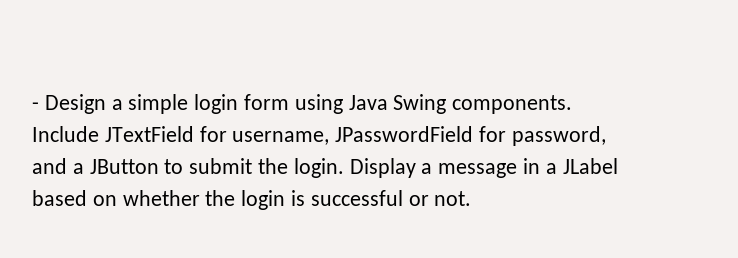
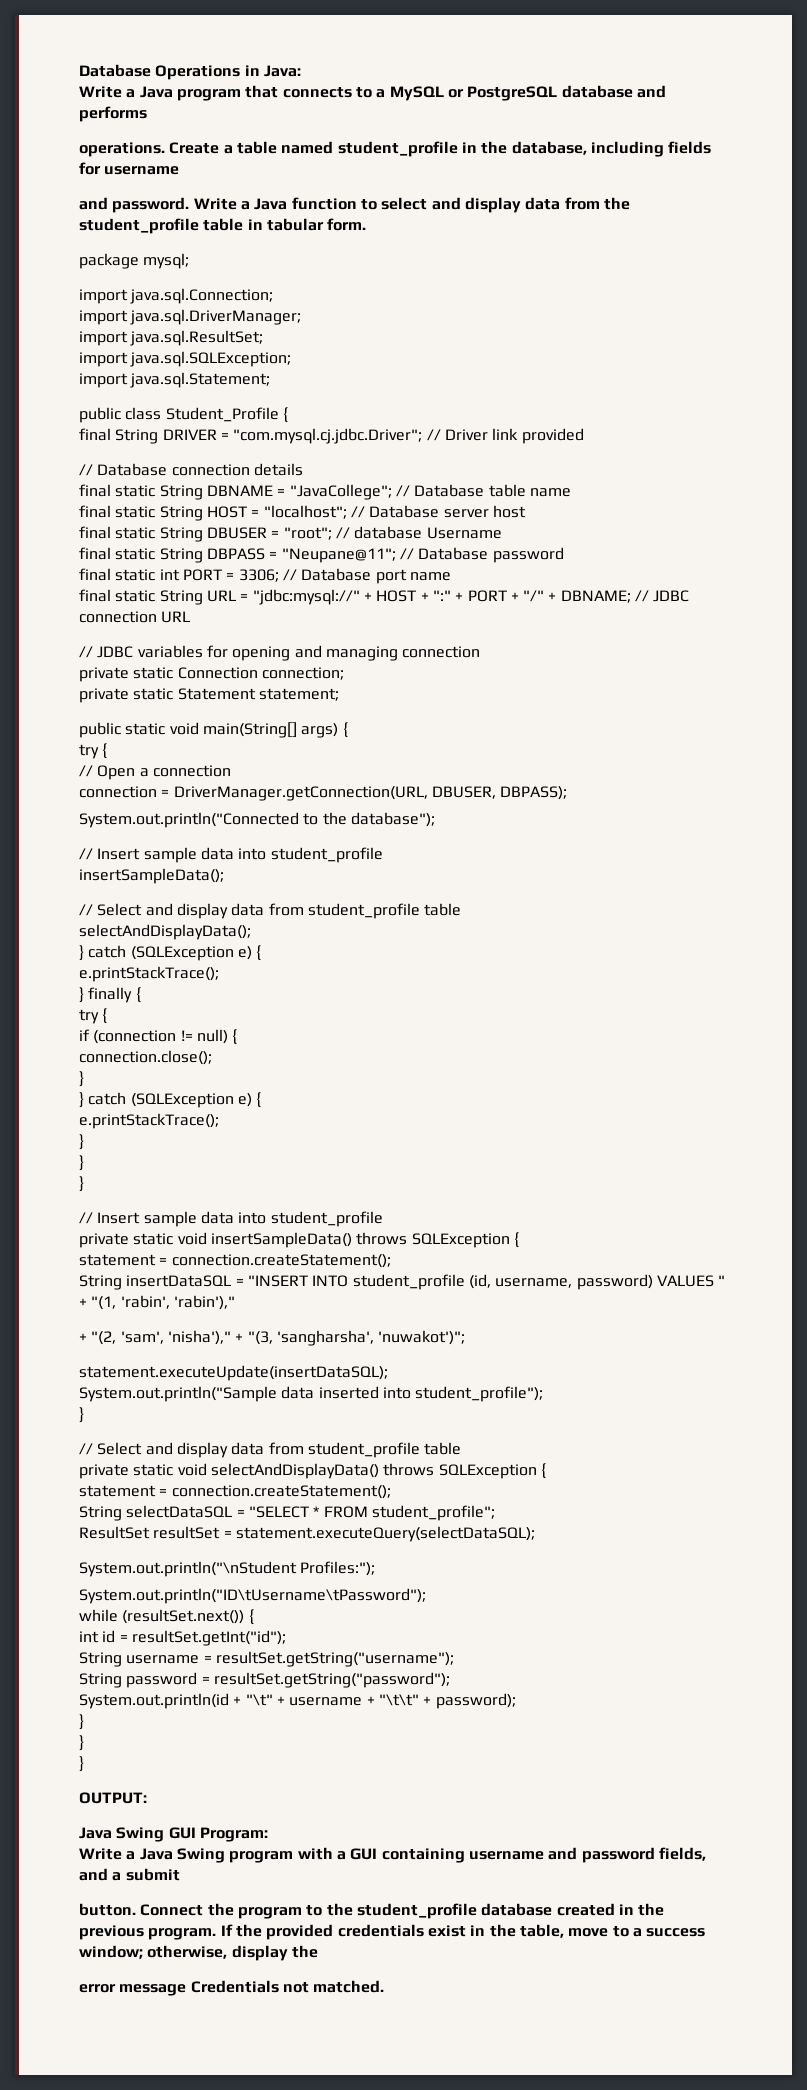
[32,94,573,114] [32,126,606,146] [32,158,618,178] [32,190,472,210] - Design a simple login form using Java Swing components. Include JTextField for username, JPasswordField for password, and a JButton to submit the login. Display a message in a JLabel based on whether the login is successful or not. -> [79,64,301,80] [79,85,666,101] [79,106,147,122] [79,141,712,157] [79,162,180,175] [79,197,630,213] [79,218,367,234] [79,253,190,269] [79,288,274,304] [79,309,302,325] [79,330,264,346] [79,351,292,367] [79,372,271,388] [79,407,288,423] [79,428,584,444] [79,463,303,476] [79,484,571,500] [79,505,526,521] [79,526,502,542] [79,547,564,563] [79,568,451,584] [79,589,690,605] [79,611,191,623] [79,645,481,661] [79,667,344,682] [79,688,339,703] [79,722,348,738] [79,743,108,759] [79,765,231,780] [79,786,568,801] [79,812,435,828] [79,847,383,863] [79,868,224,884] [79,903,462,919] [79,924,251,940] [79,945,262,961] [79,966,219,982] [79,987,141,1003] [79,1008,108,1024] [79,1029,238,1045] [79,1050,212,1065] [79,1071,84,1087] [79,1092,262,1108] [79,1113,219,1129] [79,1134,84,1150] [79,1155,84,1171] [79,1176,84,1192] [79,1211,383,1227] [79,1232,519,1248] [79,1254,391,1268] [79,1274,726,1290] [79,1295,235,1310] [79,1330,466,1346] [79,1365,388,1381] [79,1386,544,1402] [79,1407,84,1423] [79,1442,462,1458] [79,1463,546,1479] [79,1485,391,1499] [79,1505,495,1521] [79,1526,535,1542] [79,1561,376,1577] [79,1588,426,1604] [79,1609,254,1625] [79,1630,286,1646] [79,1651,454,1667] [79,1672,450,1688] [79,1693,516,1709] [79,1714,84,1730] [79,1735,84,1751] [79,1756,84,1772] [79,1792,147,1804] [79,1827,268,1842] [79,1847,706,1863] [79,1868,180,1881] [79,1903,665,1919] [79,1924,706,1940] [79,1945,318,1961] [79,1980,385,1996] Database Operations in Java: // Write a Java program that connects to a MySQL or PostgreSQL database and performs // operations. Create a table named student_profile in the database, including fields for username // and password. Write a Java function to select and display data from the student_profile table in tabular form. // package mysql; // import java.sql.Connection; // import java.sql.DriverManager; // import java.sql.ResultSet; // import java.sql.SQLException; // import java.sql.Statement; // public class Student_Profile { // final String DRIVER = "com.mysql.cj.jdbc.Driver"; // Driver link provided // // Database connection details // final static String DBNAME = "JavaCollege"; // Database table name // final static String HOST = "localhost"; // Database server host // final static String DBUSER = "root"; // database Username // final static String DBPASS = "Neupane@11"; // Database password // final static int PORT = 3306; // Database port name // final static String URL = "jdbc:mysql://" + HOST + ":" + PORT + "/" + DBNAME; // JDBC connection URL // // JDBC variables for opening and managing connection // private static Connection connection; // private static Statement statement; // public static void main(String[] args) { // try { // // Open a connection // connection = DriverManager.getConnection(URL, DBUSER, DBPASS); // System.out.println("Connected to the database"); // // Insert sample data into student_profile // insertSampleData(); // // Select and display data from student_profile table // selectAndDisplayData(); // } catch (SQLException e) { // e.printStackTrace(); // } finally { // try { // if (connection != null) { // connection.close(); // } // } catch (SQLException e) { // e.printStackTrace(); // } // } // } // // Insert sample data into student_profile // private static void insertSampleData() throws SQLException { // statement = connection.createStatement(); // String insertDataSQL = "INSERT INTO student_profile (id, username, password) VALUES " + "(1, 'rabin', 'rabin')," // + "(2, 'sam', 'nisha')," + "(3, 'sangharsha', 'nuwakot')"; // statement.executeUpdate(insertDataSQL); // System.out.println("Sample data inserted into student_profile"); // } // // Select and display data from student_profile table // private static void selectAndDisplayData() throws SQLException { // statement = connection.createStatement(); // String selectDataSQL = "SELECT * FROM student_profile"; // ResultSet resultSet = statement.executeQuery(selectDataSQL); // System.out.println("\nStudent Profiles:"); // System.out.println("ID\tUsername\tPassword"); // while (resultSet.next()) { // int id = resultSet.getInt("id"); // String username = resultSet.getString("username"); // String password = resultSet.getString("password"); // System.out.println(id + "\t" + username + "\t\t" + password); // } // } // } // OUTPUT: // Java Swing GUI Program: // Write a Java Swing program with a GUI containing username and password fields, and a submit // button. Connect the program to the student_profile database created in the previous program. If the provided credentials exist in the table, move to a success window; otherwise, display the // error message Credentials not matched.

